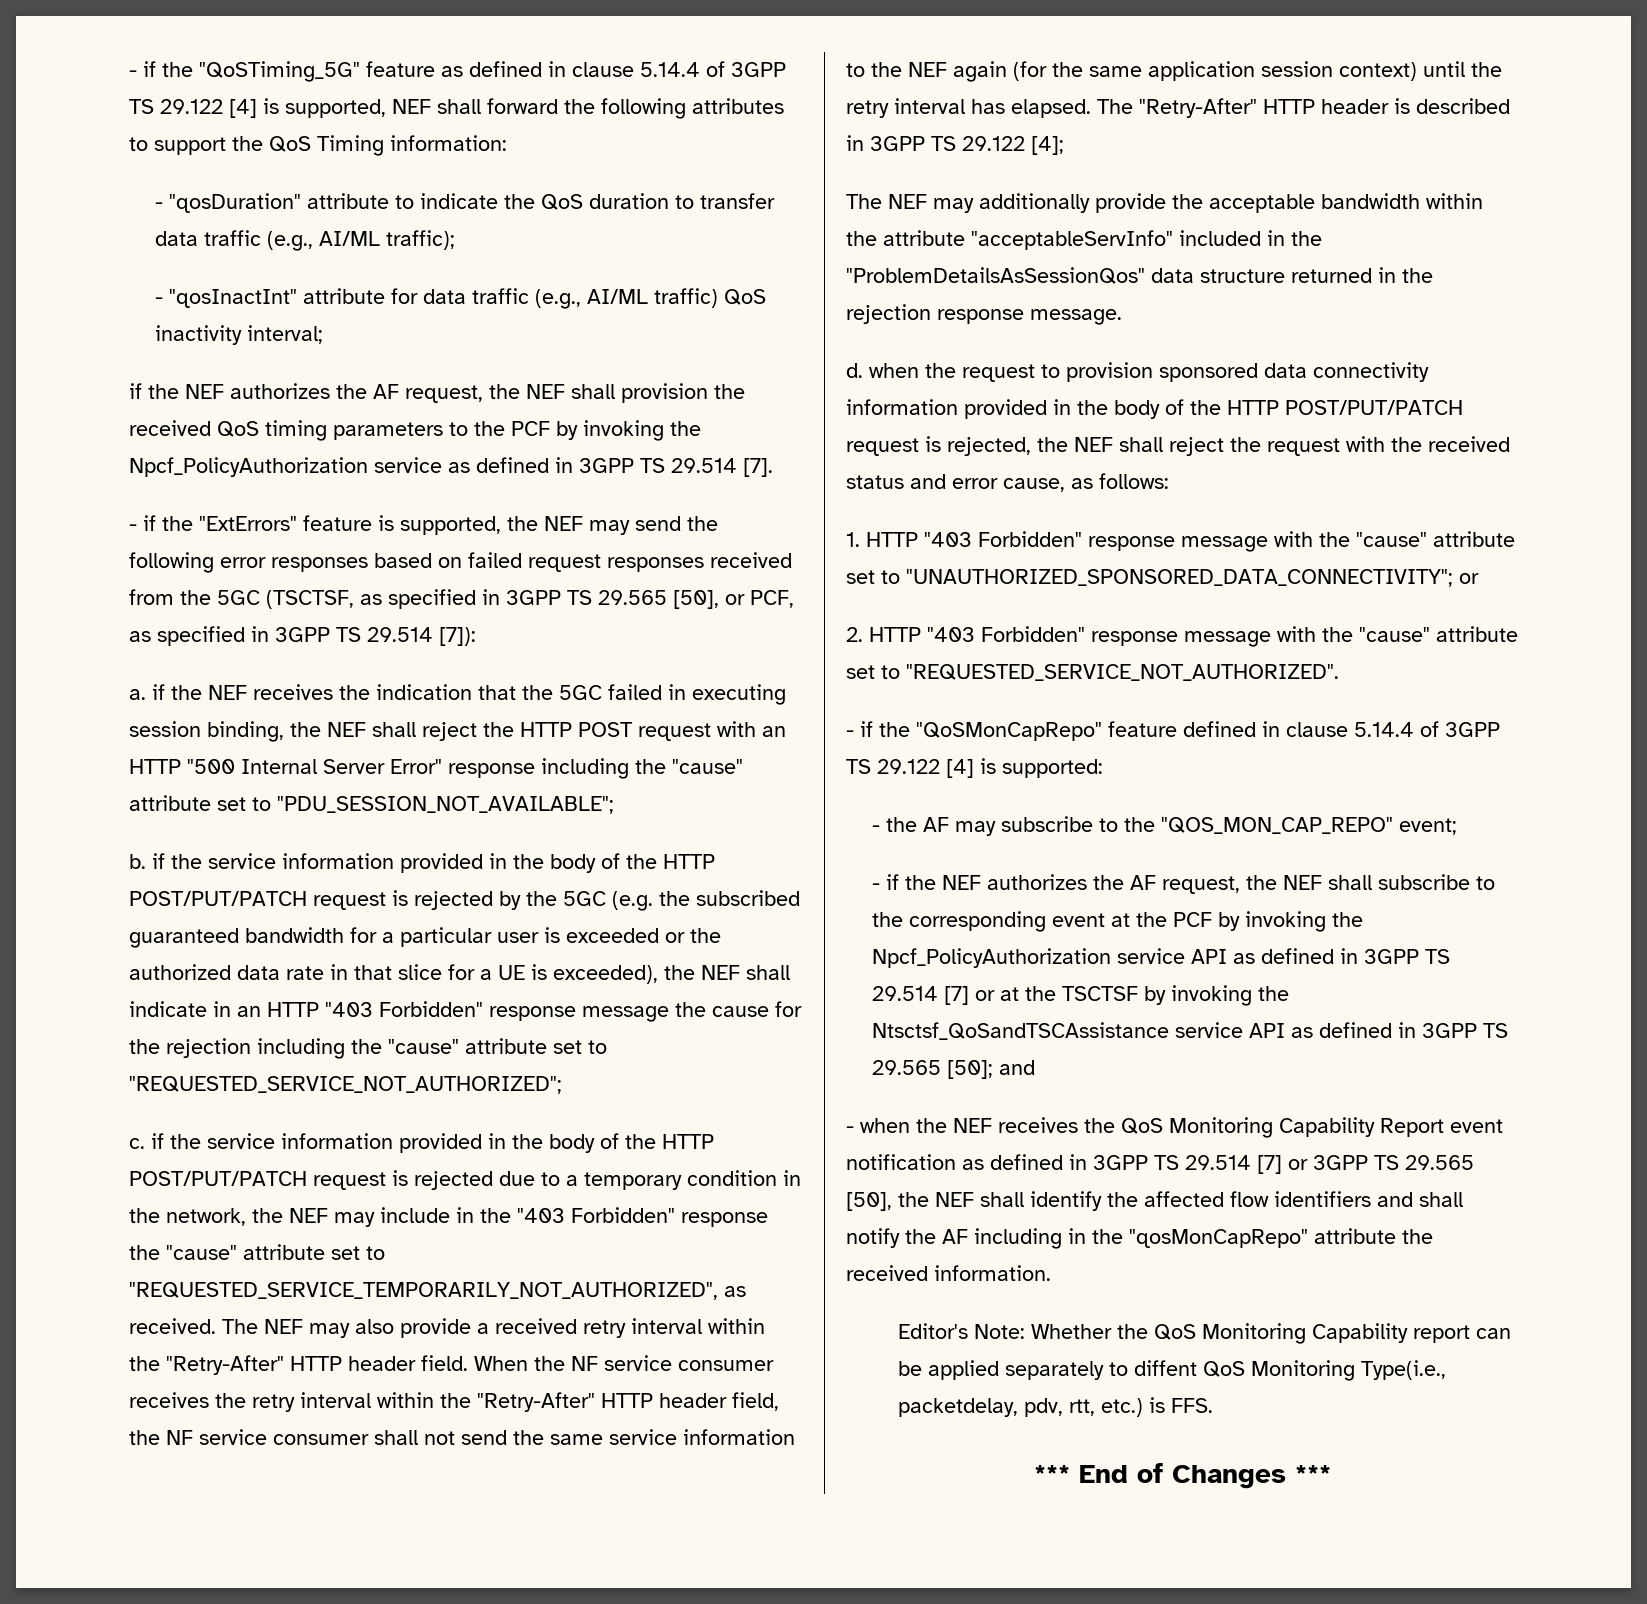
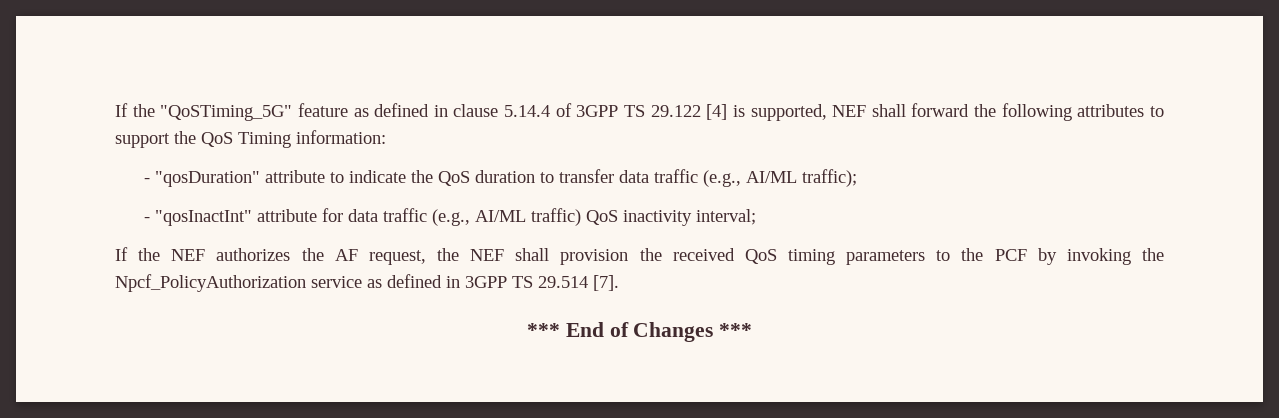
[129,61,156,77] - if -> [115,103,128,117] If
[129,383,142,399] if -> [115,247,128,261] If
[129,515,718,535] [129,552,792,573] [129,589,794,609] [129,626,476,646] [129,684,786,705] [129,721,786,742] [129,758,743,779] [129,795,614,814] [129,853,715,873] [129,890,800,911] [129,927,721,948] [129,964,790,984] [129,1001,802,1022] [129,1038,607,1059] [129,1076,562,1094] [129,1133,714,1153] [129,1170,801,1190] [129,1207,768,1227] [129,1244,385,1260] [129,1282,746,1300] [129,1318,765,1338] [129,1355,774,1375] [129,1392,779,1412] [129,1429,795,1445] [846,61,1502,82] [846,98,1510,118] [846,135,1064,155] [846,193,1483,213] [846,230,1322,250] [846,267,1433,284] [846,304,1122,325] [846,362,1429,382] [846,399,1463,419] [846,436,1510,456] [846,473,1169,492] [846,531,1515,552] [846,569,1479,587] [846,626,1518,647] [846,664,1339,681] [846,721,1500,741] [846,758,1103,778] [871,816,1457,836] [871,874,1495,894] [871,911,1363,932] [871,948,1450,968] [871,985,1289,1006] [871,1022,1508,1040] [871,1060,1035,1079] [846,1117,1503,1138] [846,1154,1474,1174] [846,1191,1463,1211] [846,1228,1433,1249] [846,1265,1051,1281] [897,1323,1511,1344] [897,1360,1446,1381] [897,1397,1213,1417] // - if the "ExtErrors" feature is supported, the NEF may send the following error responses based on failed request responses received from the 5GC (TSCTSF, as specified in 3GPP TS 29.565 [50], or PCF, as specified in 3GPP TS 29.514 [7]): // a. if the NEF receives the indication that the 5GC failed in executing session binding, the NEF shall reject the HTTP POST request with an HTTP "500 Internal Server Error" response including the "cause" attribute set to "PDU_SESSION_NOT_AVAILABLE"; // b. if the service information provided in the body of the HTTP POST/PUT/PATCH request is rejected by the 5GC (e.g. the subscribed guaranteed bandwidth for a particular user is exceeded or the authorized data rate in that slice for a UE is exceeded), the NEF shall indicate in an HTTP "403 Forbidden" response message the cause for the rejection including the "cause" attribute set to "REQUESTED_SERVICE_NOT_AUTHORIZED"; // c. if the service information provided in the body of the HTTP POST/PUT/PATCH request is rejected due to a temporary condition in the network, the NEF may include in the "403 Forbidden" response the "cause" attribute set to "REQUESTED_SERVICE_TEMPORARILY_NOT_AUTHORIZED", as received. The NEF may also provide a received retry interval within the "Retry-After" HTTP header field. When the NF service consumer receives the retry interval within the "Retry-After" HTTP header field, the NF service consumer shall not send the same service information to the NEF again (for the same application session context) until the retry interval has elapsed. The "Retry-After" HTTP header is described in 3GPP TS 29.122 [4]; // The NEF may additionally provide the acceptable bandwidth within the attribute "acceptableServInfo" included in the "ProblemDetailsAsSessionQos" data structure returned in the rejection response message. // d. when the request to provision sponsored data connectivity information provided in the body of the HTTP POST/PUT/PATCH request is rejected, the NEF shall reject the request with the received status and error cause, as follows: // 1. HTTP "403 Forbidden" response message with the "cause" attribute set to "UNAUTHORIZED_SPONSORED_DATA_CONNECTIVITY"; or // 2. HTTP "403 Forbidden" response message with the "cause" attribute set to "REQUESTED_SERVICE_NOT_AUTHORIZED". // - if the "QoSMonCapRepo" feature defined in clause 5.14.4 of 3GPP TS 29.122 [4] is supported: // - the AF may subscribe to the "QOS_MON_CAP_REPO" event; // - if the NEF authorizes the AF request, the NEF shall subscribe to the corresponding event at the PCF by invoking the Npcf_PolicyAuthorization service API as defined in 3GPP TS 29.514 [7] or at the TSCTSF by invoking the Ntsctsf_QoSandTSCAssistance service API as defined in 3GPP TS 29.565 [50]; and // - when the NEF receives the QoS Monitoring Capability Report event notification as defined in 3GPP TS 29.514 [7] or 3GPP TS 29.565 [50], the NEF shall identify the affected flow identifiers and shall notify the AF including in the "qosMonCapRepo" attribute the received information. // Editor's Note: Whether the QoS Monitoring Capability report can be applied separately to diffent QoS Monitoring Type(i.e., packetdelay, pdv, rtt, etc.) is FFS. -> (619, 283) none

